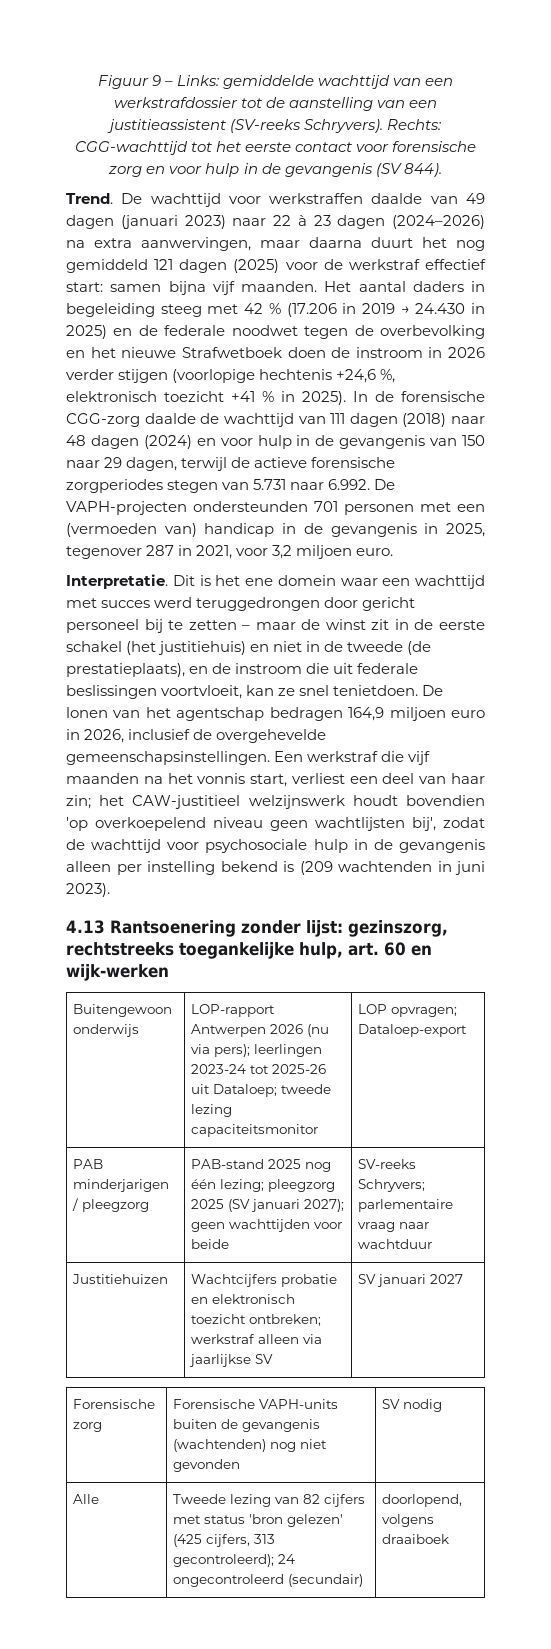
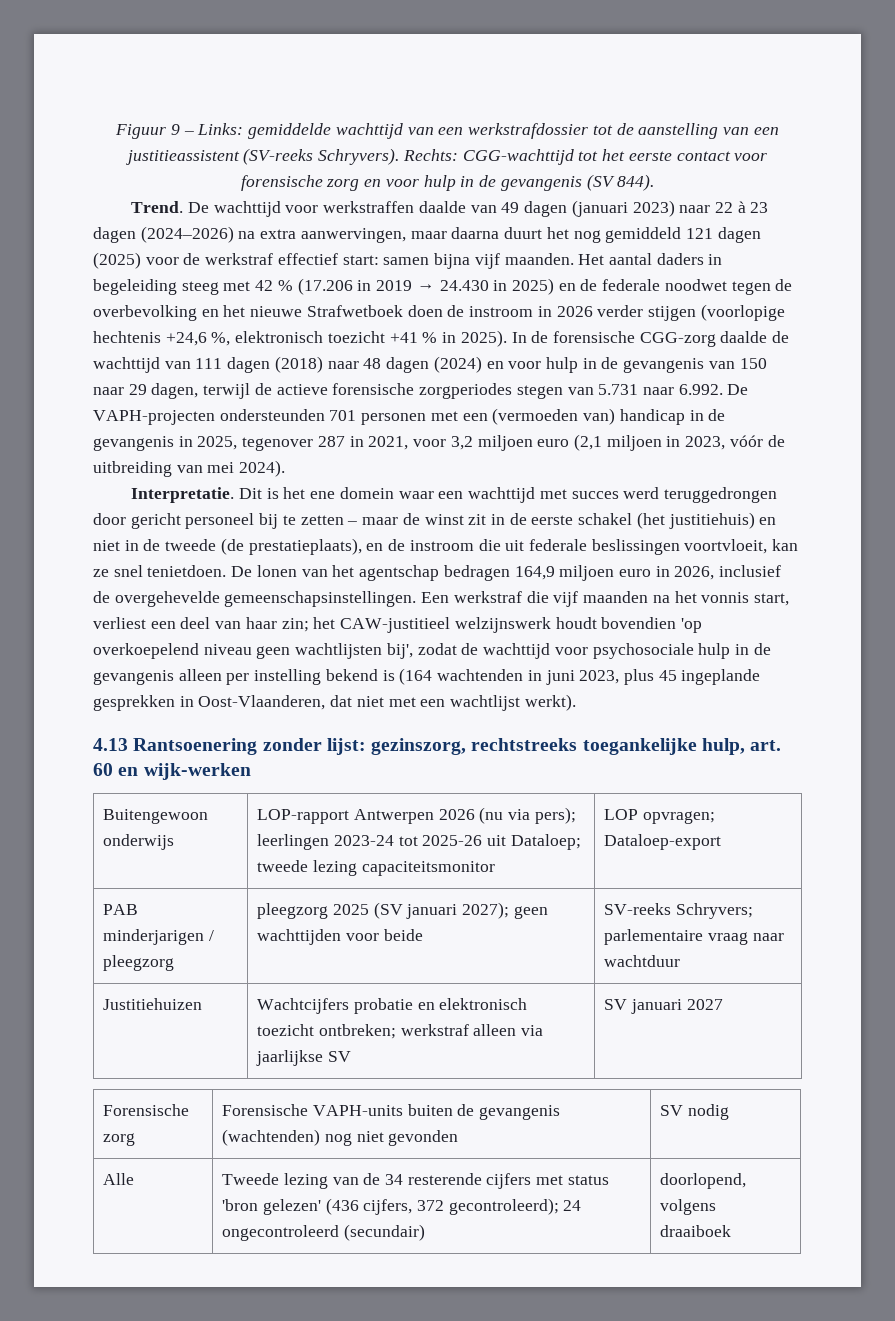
[356,548,394,556] euro. -> [537,434,785,451] [93,460,286,477] euro (2,1 miljoen in 2023, vóór de uitbreiding van mei 2024).
[299,861,333,875] (209 -> [399,668,433,685] (164
[66,883,110,897] 2023). -> [579,669,761,685] [93,694,576,711] 2023, plus 45 ingeplande gesprekken in Oost-Vlaanderen, dat niet met een wachtlijst werkt).
[191,1159,332,1172] [191,1179,265,1192] PAB-stand 2025 nog één lezing; -> (175, 963) none
[303,1494,321,1504] 82 -> [363,1173,482,1185] de 34 resterende
[173,1534,276,1547] (425 cijfers, 313 -> [325,1198,445,1215] (436 cijfers, 372

